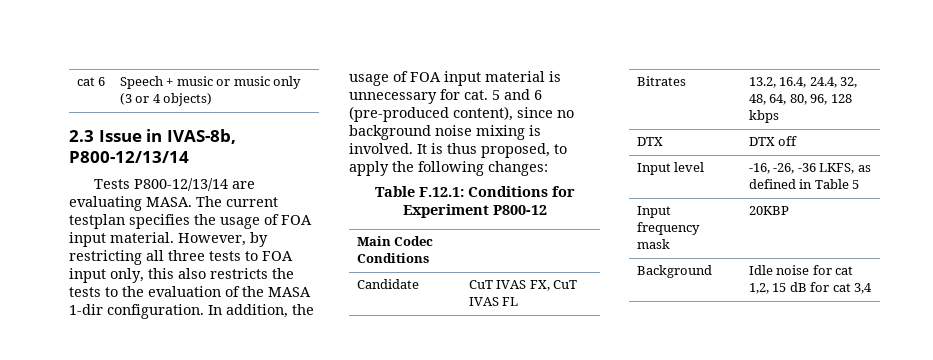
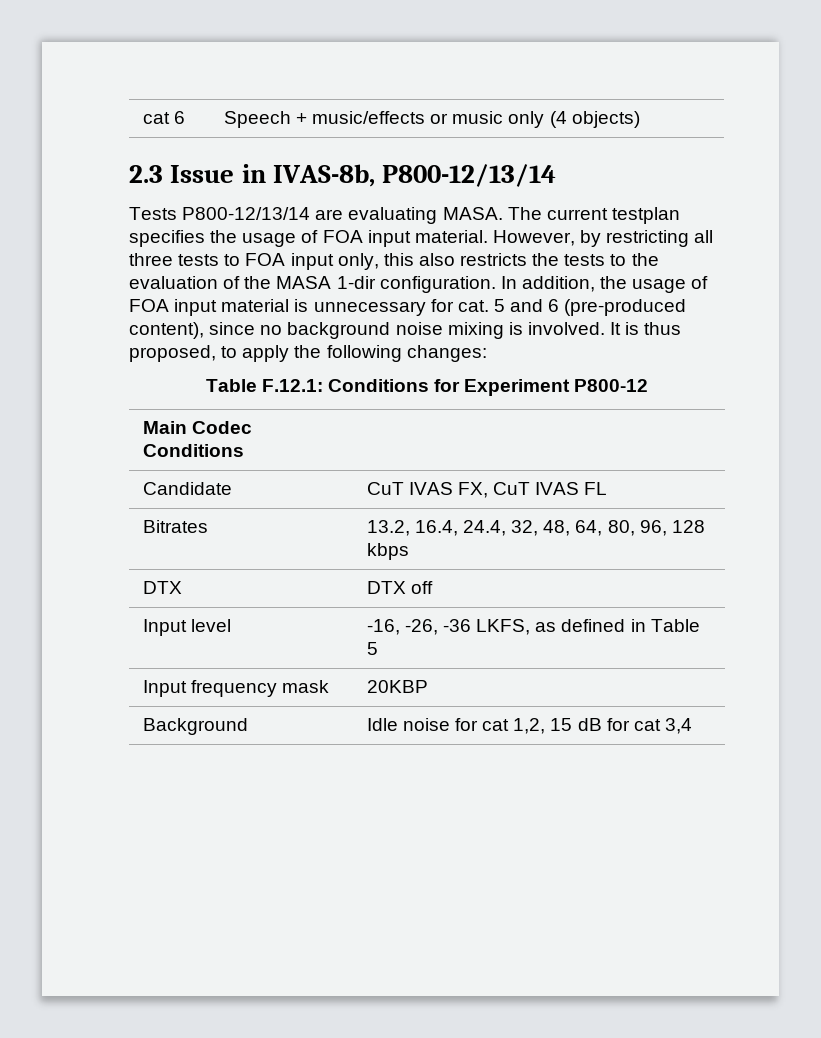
[176,76,213,86] music -> [312,111,426,124] music/effects
[119,93,161,105] (3 or 4 -> [549,111,567,128] (4

